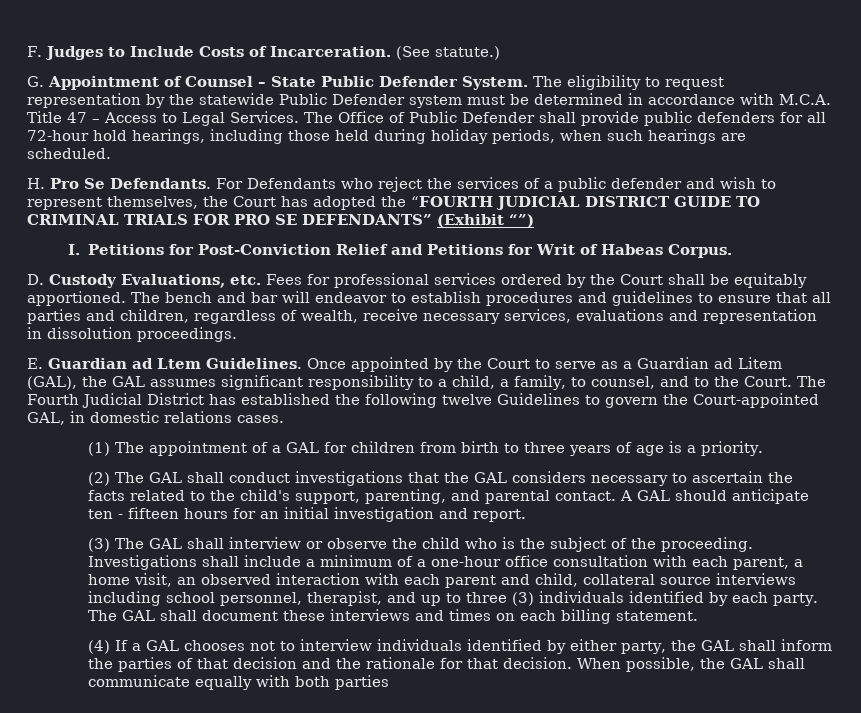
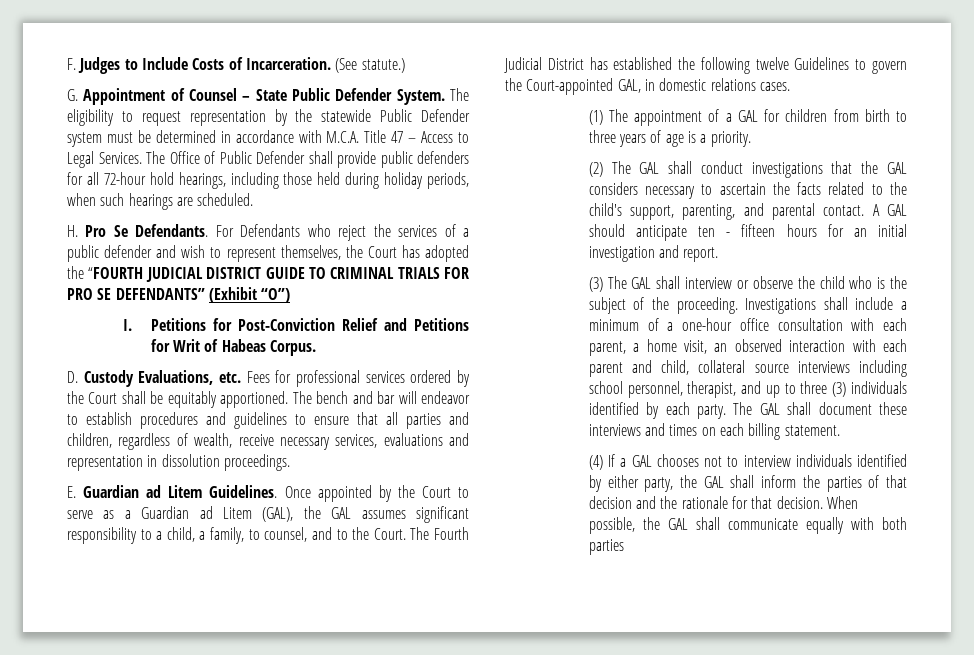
[509,214,534,228] “”) -> [261,288,291,303] “O”)
[157,358,201,369] Ltem -> [168,485,203,498] Litem

